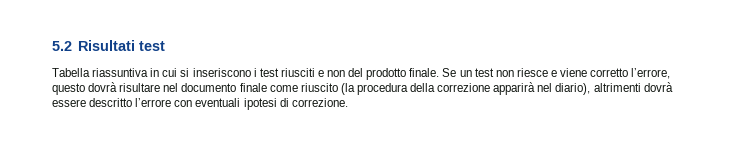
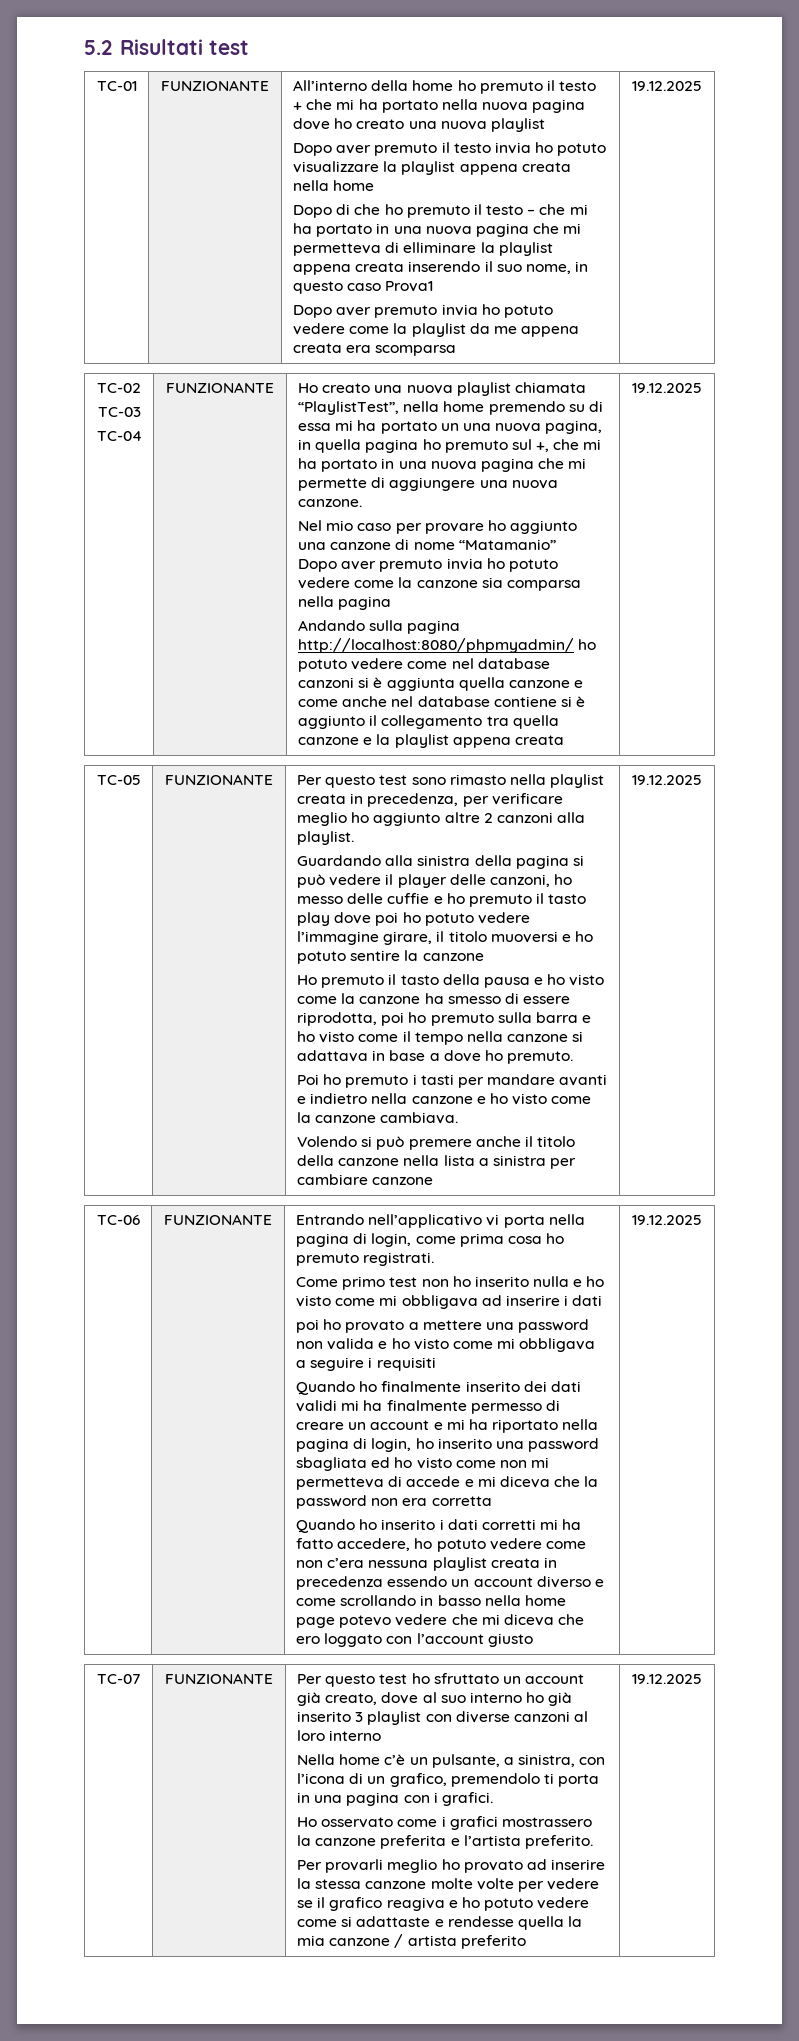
[52,68,671,80] [52,82,673,95] [52,98,348,110] // Tabella riassuntiva in cui si inseriscono i test riusciti e non del prodotto finale. Se un test non riesce e viene corretto l’errore, questo dovrà risultare nel documento finale come riuscito (la procedura della correzione apparirà nel diario), altrimenti dovrà essere descritto l’errore con eventuali ipotesi di correzione. -> [96,81,137,91] [161,80,269,91] [292,80,597,94] [292,99,586,113] [292,118,545,132] [292,142,607,156] [292,161,571,175] [292,180,375,191] [292,204,588,218] [292,223,582,237] [292,242,553,256] [292,261,589,275] [292,281,434,294] [292,304,553,318] [292,323,580,337] [292,343,457,356] [632,81,702,91] [97,383,141,393] [97,407,141,417] [96,431,142,441] [166,382,274,393] [297,382,586,396] [297,401,603,415] [297,420,603,434] [297,439,602,453] [297,458,587,472] [297,477,558,491] [297,499,362,507] [297,520,578,534] [297,539,556,550] [297,558,558,572] [297,577,581,591] [297,596,392,610] [297,620,461,634] [297,638,597,653] [297,658,550,672] [297,677,584,691] [297,696,586,707] [297,715,559,729] [297,734,564,748] [632,383,702,393] [96,775,141,785] [165,774,273,785] [296,774,605,788] [296,793,563,807] [296,812,586,826] [296,831,354,845] [296,855,584,869] [296,874,573,888] [296,893,587,907] [296,912,530,926] [296,931,594,945] [296,950,484,964] [296,974,605,988] [296,993,571,1004] [296,1012,592,1026] [296,1031,584,1045] [296,1050,574,1064] [296,1074,608,1088] [296,1093,592,1105] [296,1112,459,1124] [296,1136,576,1150] [296,1155,577,1169] [296,1174,434,1185] [632,775,702,785] [96,1215,140,1225] [164,1214,272,1225] [295,1214,585,1228] [295,1233,565,1247] [295,1252,435,1266] [295,1276,605,1290] [295,1295,603,1309] [295,1319,590,1333] [295,1338,596,1352] [295,1357,436,1371] [295,1381,581,1395] [295,1400,560,1414] [295,1419,599,1433] [295,1438,600,1452] [295,1457,550,1471] [295,1476,599,1490] [295,1495,492,1509] [295,1519,582,1533] [295,1538,586,1552] [295,1557,557,1571] [295,1576,604,1590] [295,1595,566,1606] [295,1614,585,1628] [295,1633,533,1647] [632,1215,702,1225] [96,1674,141,1684] [165,1673,273,1684] [296,1673,585,1687] [296,1692,573,1706] [296,1711,589,1725] [296,1730,382,1741] [296,1754,606,1768] [296,1773,600,1787] [296,1792,493,1806] [296,1816,592,1830] [296,1835,593,1849] [296,1859,606,1873] [296,1878,600,1892] [296,1897,590,1911] [296,1916,583,1930] [296,1934,526,1949] [632,1674,702,1684] // TC-01 | FUNZIONANTE | All’interno della home ho premuto il testo + che mi ha portato nella nuova pagina dove ho creato una nuova playlist // Dopo aver premuto il testo invia ho potuto visualizzare la playlist appena creata nella home // Dopo di che ho premuto il testo – che mi ha portato in una nuova pagina che mi permetteva di elliminare la playlist appena creata inserendo il suo nome, in questo caso Prova1 // Dopo aver premuto invia ho potuto vedere come la playlist da me appena creata era scomparsa | 19.12.2025 // TC-02 // TC-03 // TC-04 | FUNZIONANTE | Ho creato una nuova playlist chiamata “PlaylistTest”, nella home premendo su di essa mi ha portato un una nuova pagina, in quella pagina ho premuto sul +, che mi ha portato in una nuova pagina che mi permette di aggiungere una nuova canzone. // Nel mio caso per provare ho aggiunto una canzone di nome “Matamanio” // Dopo aver premuto invia ho potuto vedere come la canzone sia comparsa nella pagina // Andando sulla pagina http://localhost:8080/phpmyadmin/ ho potuto vedere come nel database canzoni si è aggiunta quella canzone e come anche nel database contiene si è aggiunto il collegamento tra quella canzone e la playlist appena creata | 19.12.2025 // TC-05 | FUNZIONANTE | Per questo test sono rimasto nella playlist creata in precedenza, per verificare meglio ho aggiunto altre 2 canzoni alla playlist. // Guardando alla sinistra della pagina si può vedere il player delle canzoni, ho messo delle cuffie e ho premuto il tasto play dove poi ho potuto vedere l’immagine girare, il titolo muoversi e ho potuto sentire la canzone // Ho premuto il tasto della pausa e ho visto come la canzone ha smesso di essere riprodotta, poi ho premuto sulla barra e ho visto come il tempo nella canzone si adattava in base a dove ho premuto. // Poi ho premuto i tasti per mandare avanti e indietro nella canzone e ho visto come la canzone cambiava. // Volendo si può premere anche il titolo della canzone nella lista a sinistra per cambiare canzone | 19.12.2025 // TC-06 | FUNZIONANTE | Entrando nell’applicativo vi porta nella pagina di login, come prima cosa ho premuto registrati. // Come primo test non ho inserito nulla e ho visto come mi obbligava ad inserire i dati // poi ho provato a mettere una password non valida e ho visto come mi obbligava a seguire i requisiti // Quando ho finalmente inserito dei dati validi mi ha finalmente permesso di creare un account e mi ha riportato nella pagina di login, ho inserito una password sbagliata ed ho visto come non mi permetteva di accede e mi diceva che la password non era corretta // Quando ho inserito i dati corretti mi ha fatto accedere, ho potuto vedere come non c’era nessuna playlist creata in precedenza essendo un account diverso e come scrollando in basso nella home page potevo vedere che mi diceva che ero loggato con l’account giusto | 19.12.2025 // TC-07 | FUNZIONANTE | Per questo test ho sfruttato un account già creato, dove al suo interno ho già inserito 3 playlist con diverse canzoni al loro interno // Nella home c’è un pulsante, a sinistra, con l’icona di un grafico, premendolo ti porta in una pagina con i grafici. // Ho osservato come i grafici mostrassero la canzone preferita e l’artista preferito. // Per provarli meglio ho provato ad inserire la stessa canzone molte volte per vedere se il grafico reagiva e ho potuto vedere come si adattaste e rendesse quella la mia canzone / artista preferito | 19.12.2025

